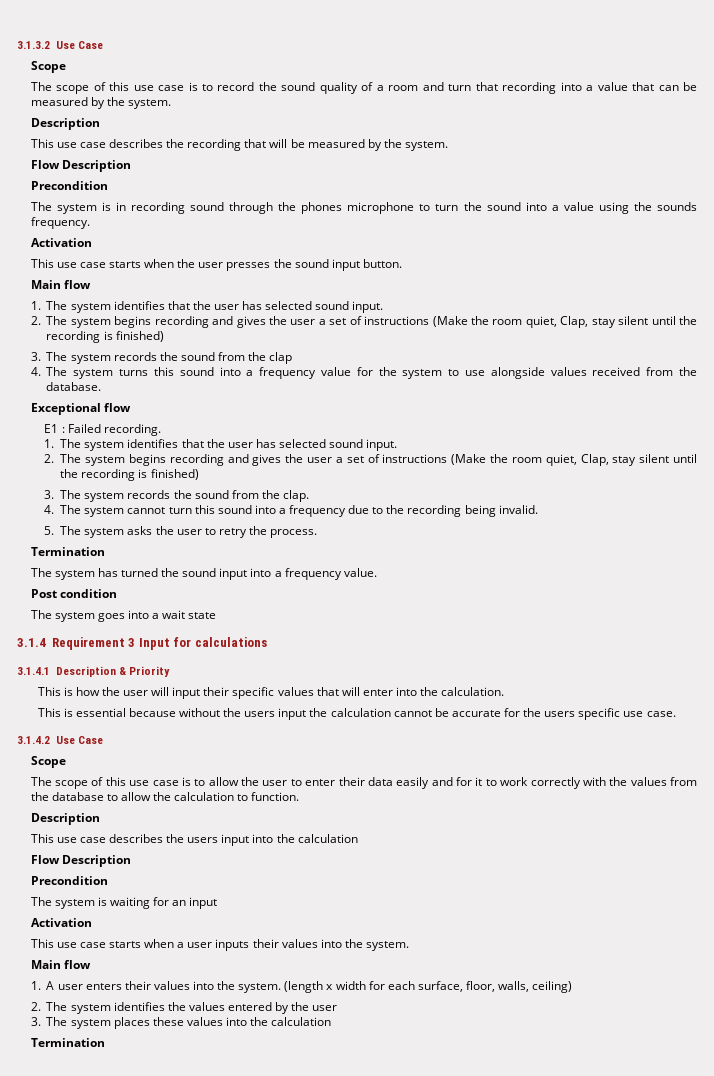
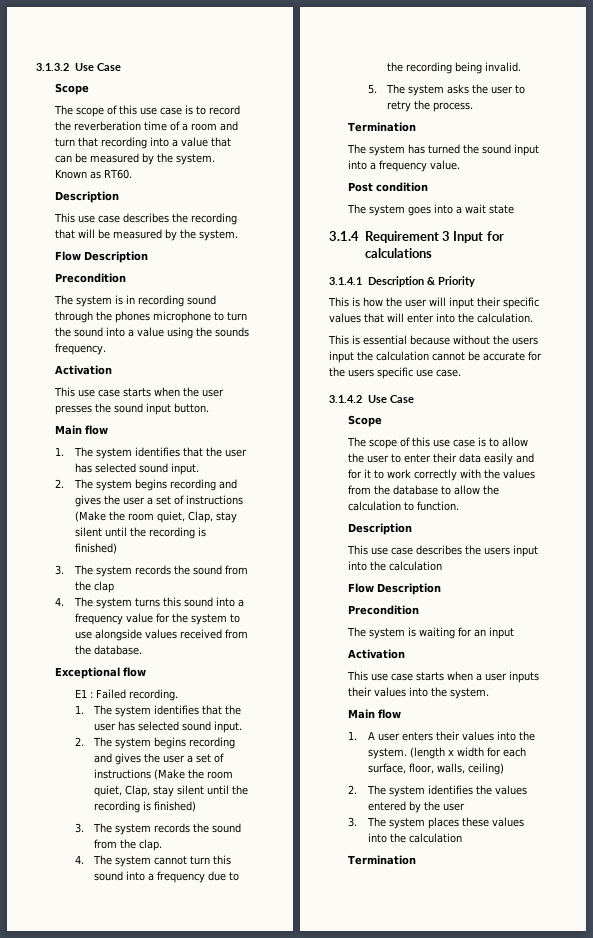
[281,82,358,94] sound quality -> [74,121,168,131] reverberation time
(172, 104) none -> [55,169,133,179] Known as RT60.

